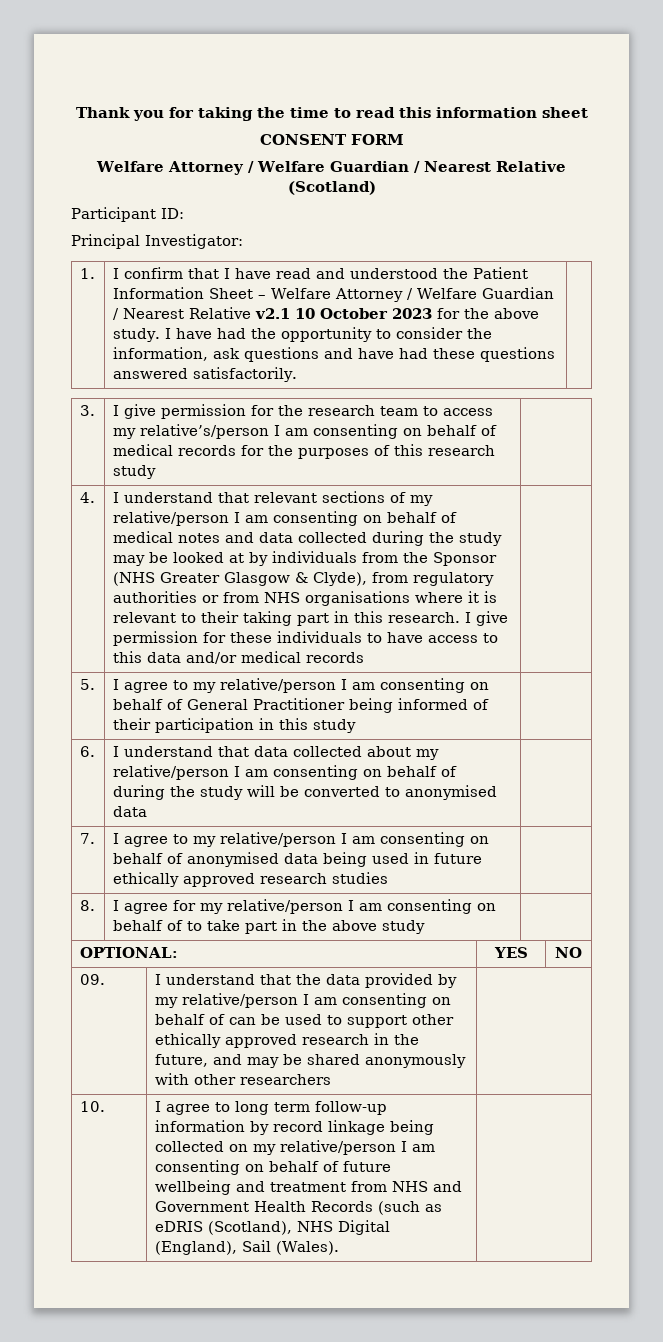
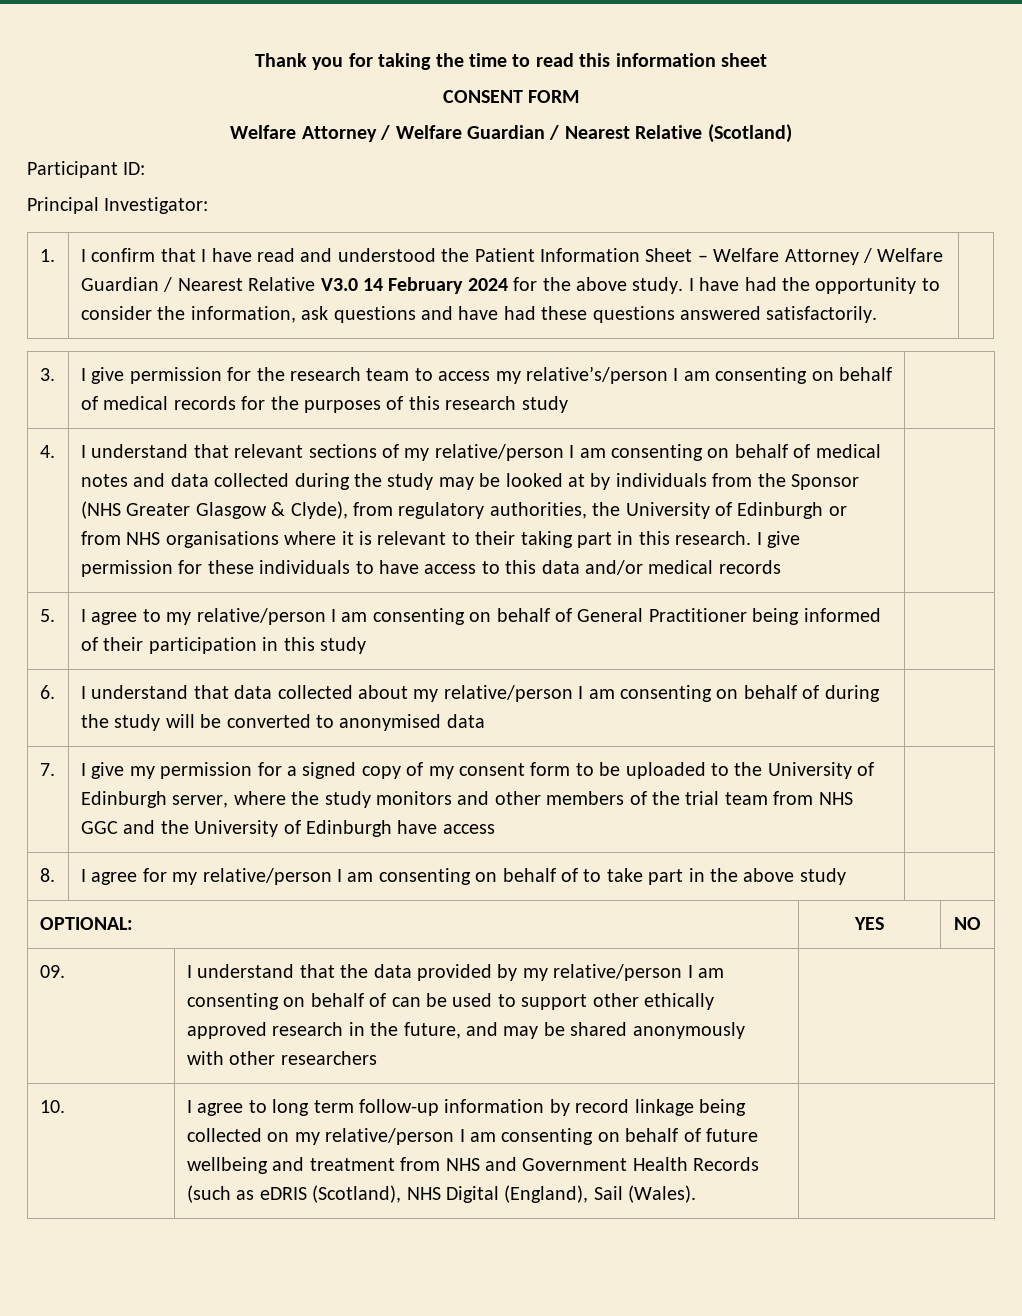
[254,308,432,319] v2.1 10 October 2023 -> [320,277,508,294] V3.0 14 February 2024
[112,591,197,603] authorities -> [489,502,824,519] authorities, the University of Edinburgh
[123,832,489,847] [112,852,482,867] [112,872,388,887] agree to my relative/person I am consenting on behalf of anonymised data being used in future ethically approved research studies -> [91,762,875,779] [80,791,853,808] [80,820,495,837] give my permission for a signed copy of my consent form to be uploaded to the University of Edinburgh server, where the study monitors and other members of the trial team from NHS GGC and the University of Edinburgh have access

